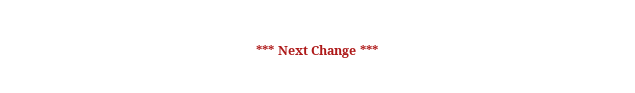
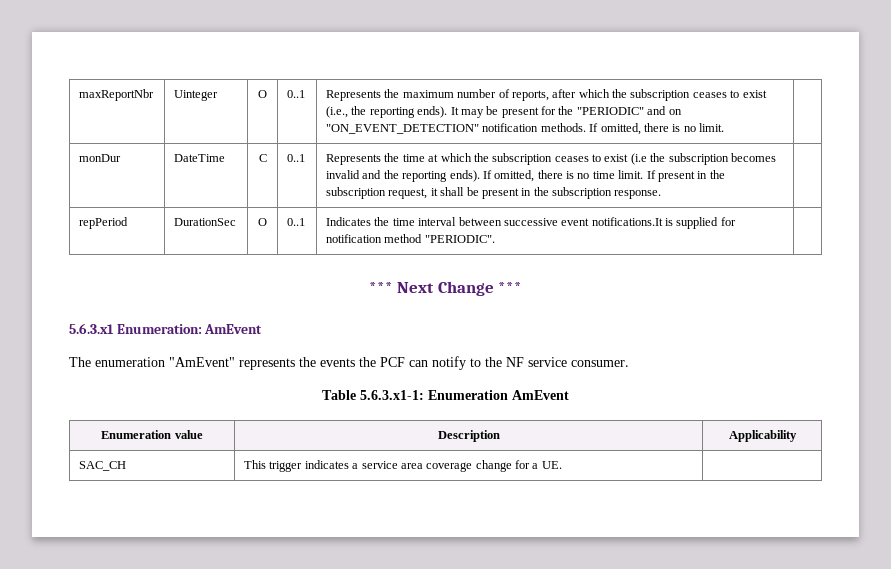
[256,45,378,58] *** Next Change *** -> [79,89,155,101] [174,90,219,101] [258,90,267,98] [287,90,306,98] [326,89,767,101] [326,106,682,118] [326,123,725,135] [79,154,122,162] [174,154,226,162] [258,154,267,162] [287,154,306,162] [326,153,776,165] [326,170,725,182] [326,187,662,199] [79,217,129,229] [174,218,237,226] [258,218,267,226] [287,218,306,226] [326,217,736,229] [326,234,495,243] [368,281,523,296] [69,323,263,334] [69,356,629,370] [322,390,569,400] [101,430,203,439] [437,430,500,442] [728,430,797,442] [79,461,127,471] [244,460,562,472] maxReportNbr | Uinteger | O | 0..1 | Represents the maximum number of reports, after which the subscription ceases to exist (i.e., the reporting ends). It may be present for the "PERIODIC" and on "ON_EVENT_DETECTION" notification methods. If omitted, there is no limit. | // monDur | DateTime | C | 0..1 | Represents the time at which the subscription ceases to exist (i.e the subscription becomes invalid and the reporting ends). If omitted, there is no time limit. If present in the subscription request, it shall be present in the subscription response. | // repPeriod | DurationSec | O | 0..1 | Indicates the time interval between successive event notifications.It is supplied for notification method "PERIODIC". | // *** Next Change *** // 5.6.3.x1 Enumeration: AmEvent // The enumeration "AmEvent" represents the events the PCF can notify to the NF service consumer. // Table 5.6.3.x1-1: Enumeration AmEvent // Enumeration value | Description | Applicability // SAC_CH | This trigger indicates a service area coverage change for a UE. |

